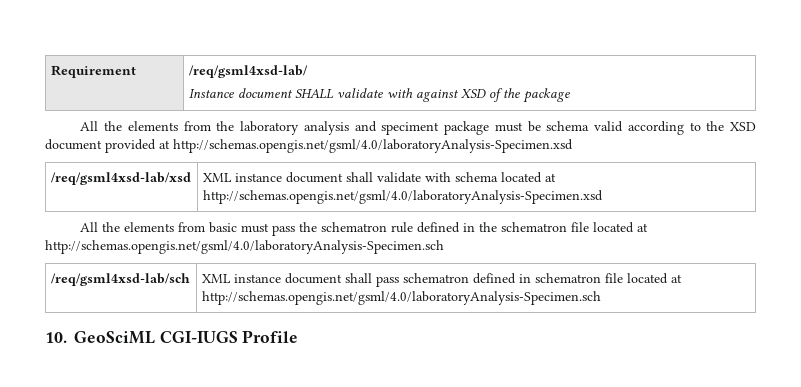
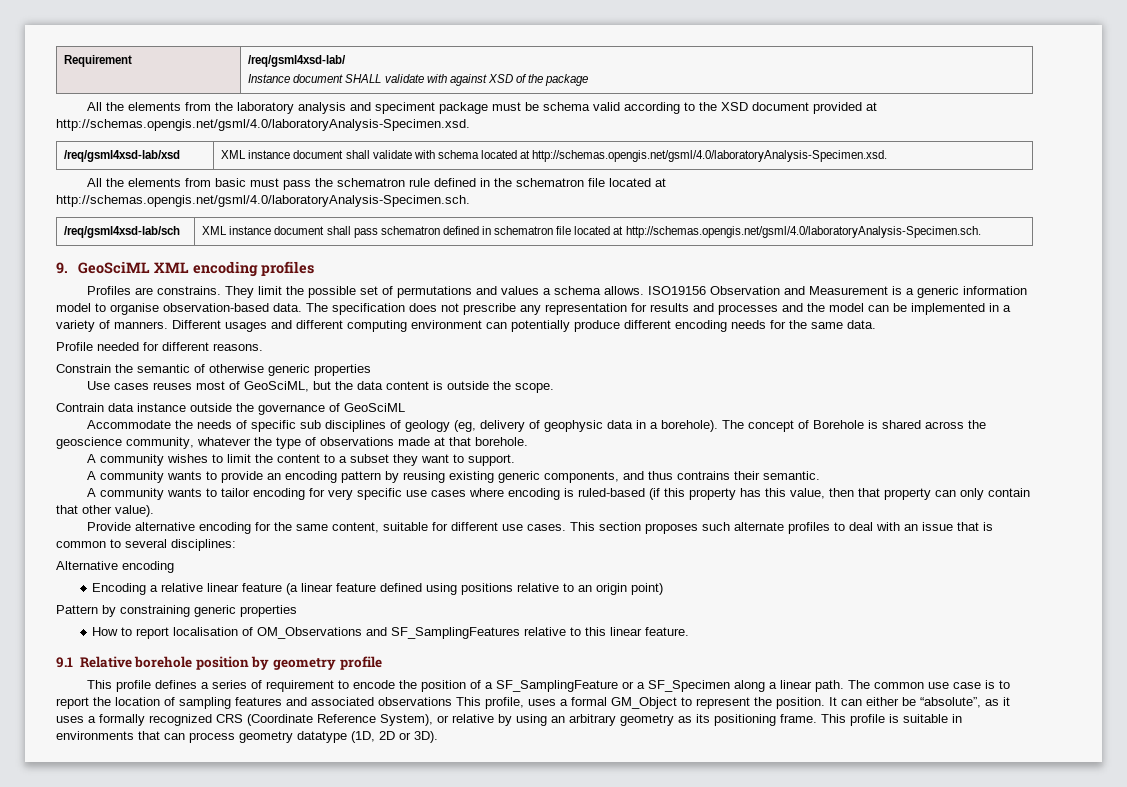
[173,139,573,153] http://schemas.opengis.net/gsml/4.0/laboratoryAnalysis-Specimen.xsd -> [56,119,470,131] http://schemas.opengis.net/gsml/4.0/laboratoryAnalysis-Specimen.xsd.
[202,190,603,204] http://schemas.opengis.net/gsml/4.0/laboratoryAnalysis-Specimen.xsd -> [532,150,888,162] http://schemas.opengis.net/gsml/4.0/laboratoryAnalysis-Specimen.xsd.
[45,240,444,254] http://schemas.opengis.net/gsml/4.0/laboratoryAnalysis-Specimen.sch -> [56,195,470,207] http://schemas.opengis.net/gsml/4.0/laboratoryAnalysis-Specimen.sch.
[201,291,601,305] [45,330,299,344] http://schemas.opengis.net/gsml/4.0/laboratoryAnalysis-Specimen.sch // 10. GeoSciML CGI-IUGS Profile -> [625,226,981,238] [56,261,314,277] [86,286,1027,298] [56,303,1011,315] [56,320,876,332] [56,342,263,351] [56,364,371,376] [86,381,554,393] [56,403,405,415] [86,420,986,432] [56,437,528,449] [86,454,515,466] [86,471,820,483] [86,488,1030,500] [56,505,154,517] [86,522,993,534] [56,539,236,551] [56,561,174,573] [92,583,664,595] [56,605,297,617] [92,627,690,639] [56,656,382,670] [86,680,1010,692] [56,697,1010,709] [56,714,962,726] [56,731,438,743] http://schemas.opengis.net/gsml/4.0/laboratoryAnalysis-Specimen.sch. // 9. GeoSciML XML encoding profiles // Profiles are constrains. They limit the possible set of permutations and values a schema allows. ISO19156 Observation and Measurement is a generic information model to organise observation-based data. The specification does not prescribe any representation for results and processes and the model can be implemented in a variety of manners. Different usages and different computing environment can potentially produce different encoding needs for the same data. // Profile needed for different reasons. // Constrain the semantic of otherwise generic properties // Use cases reuses most of GeoSciML, but the data content is outside the scope. // Contrain data instance outside the governance of GeoSciML // Accommodate the needs of specific sub disciplines of geology (eg, delivery of geophysic data in a borehole). The concept of Borehole is shared across the geoscience community, whatever the type of observations made at that borehole. // A community wishes to limit the content to a subset they want to support. // A community wants to provide an encoding pattern by reusing existing generic components, and thus contrains their semantic. // A community wants to tailor encoding for very specific use cases where encoding is ruled-based (if this property has this value, then that property can only contain that other value). // Provide alternative encoding for the same content, suitable for different use cases. This section proposes such alternate profiles to deal with an issue that is common to several disciplines: // Alternative encoding // Encoding a relative linear feature (a linear feature defined using positions relative to an origin point) // Pattern by constraining generic properties // How to report localisation of OM_Observations and SF_SamplingFeatures relative to this linear feature. // 9.1 Relative borehole position by geometry profile // This profile defines a series of requirement to encode the position of a SF_SamplingFeature or a SF_Specimen along a linear path. The common use case is to report the location of sampling features and associated observations This profile, uses a formal GM_Object to represent the position. It can either be “absolute”, as it uses a formally recognized CRS (Coordinate Reference System), or relative by using an arbitrary geometry as its positioning frame. This profile is suitable in environments that can process geometry datatype (1D, 2D or 3D).

